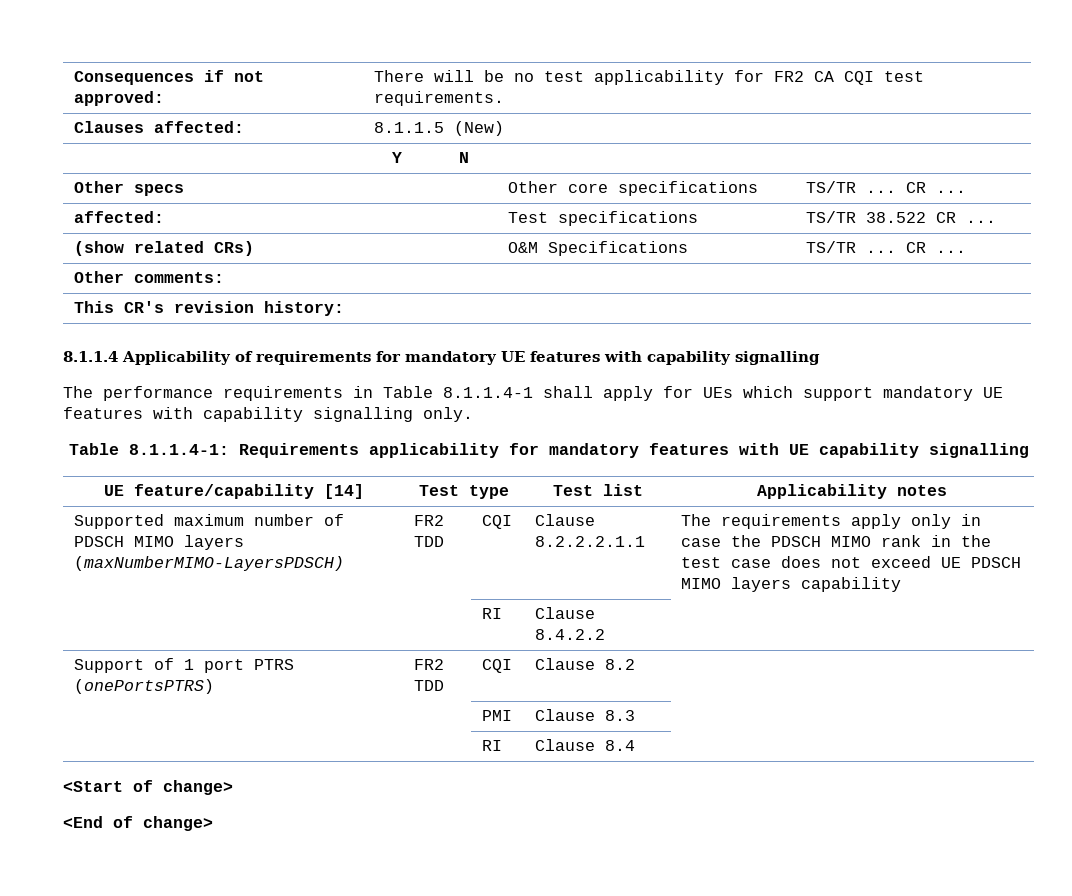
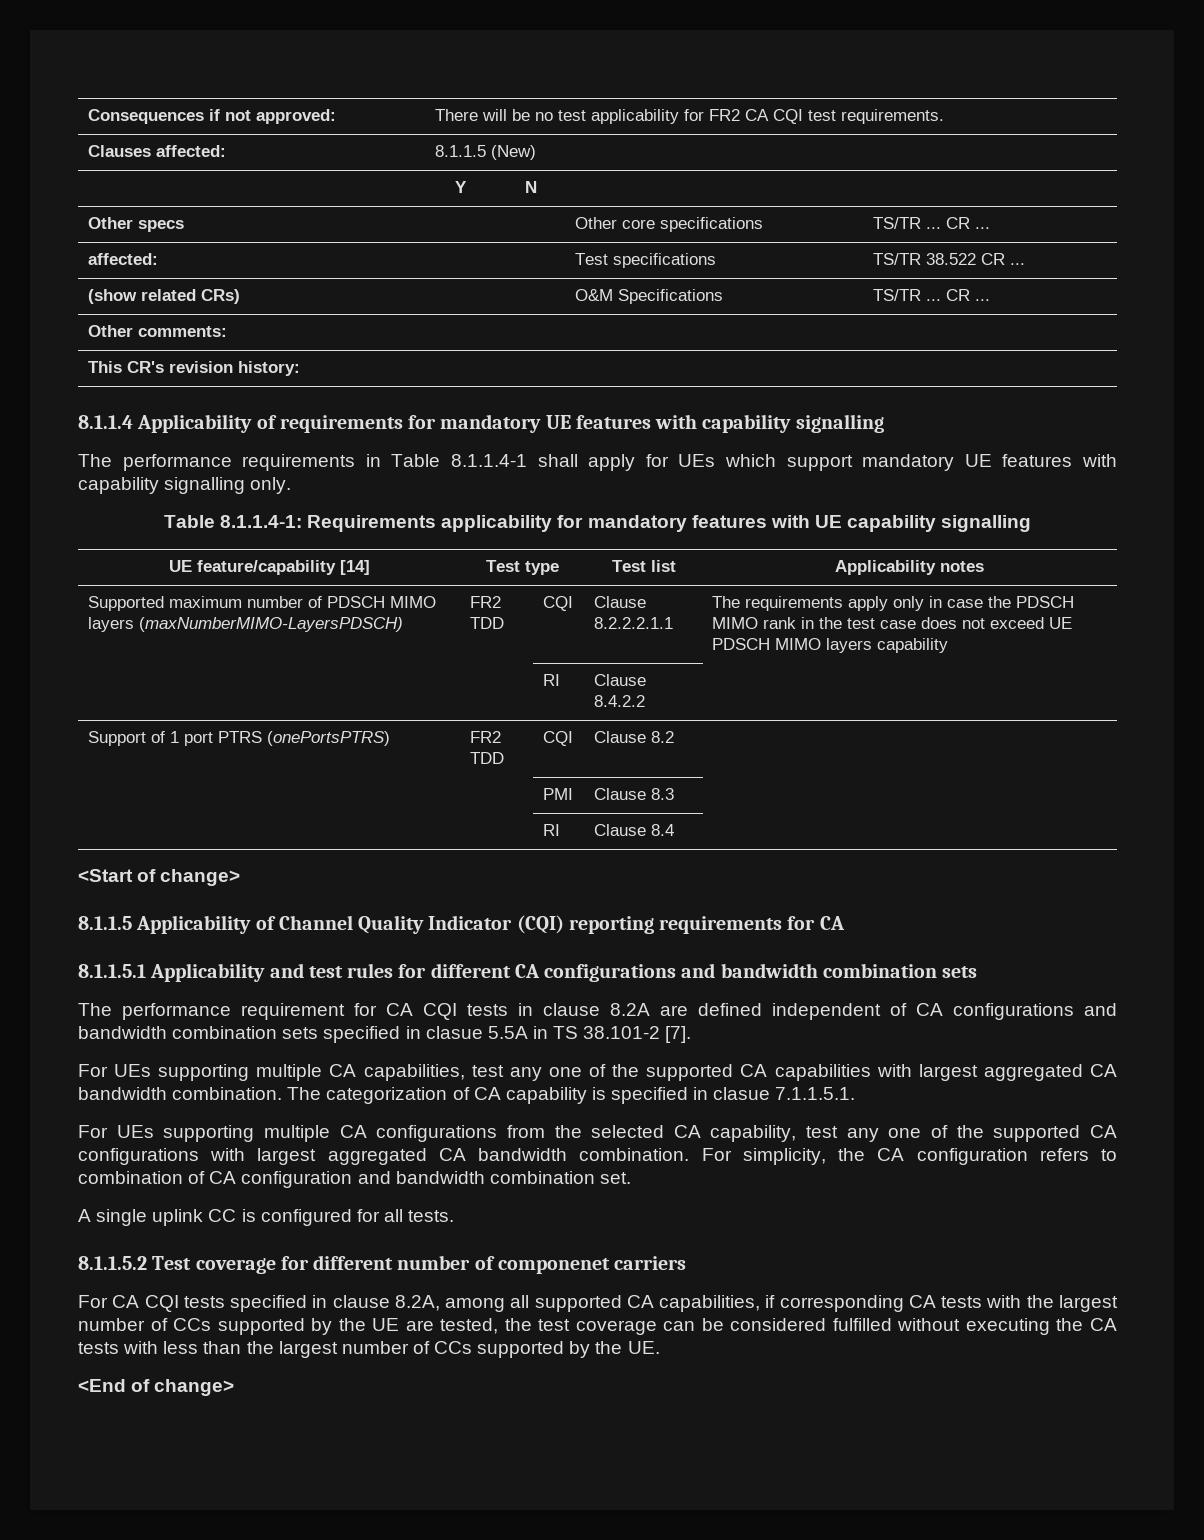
(233, 787) none -> [78,915,845,934] [78,963,978,982] [78,1003,1117,1020] [78,1026,692,1043] [78,1064,1117,1081] [78,1087,856,1104] [78,1125,1117,1142] [78,1148,1118,1165] [78,1171,631,1188] [78,1209,455,1226] [78,1255,687,1274] [78,1295,1119,1312] [78,1318,1117,1335] [78,1341,660,1358] // 8.1.1.5 Applicability of Channel Quality Indicator (CQI) reporting requirements for CA // 8.1.1.5.1 Applicability and test rules for different CA configurations and bandwidth combination sets // The performance requirement for CA CQI tests in clause 8.2A are defined independent of CA configurations and bandwidth combination sets specified in clasue 5.5A in TS 38.101-2 [7]. // For UEs supporting multiple CA capabilities, test any one of the supported CA capabilities with largest aggregated CA bandwidth combination. The categorization of CA capability is specified in clasue 7.1.1.5.1. // For UEs supporting multiple CA configurations from the selected CA capability, test any one of the supported CA configurations with largest aggregated CA bandwidth combination. For simplicity, the CA configuration refers to combination of CA configuration and bandwidth combination set. // A single uplink CC is configured for all tests. // 8.1.1.5.2 Test coverage for different number of componenet carriers // For CA CQI tests specified in clause 8.2A, among all supported CA capabilities, if corresponding CA tests with the largest number of CCs supported by the UE are tested, the test coverage can be considered fulfilled without executing the CA tests with less than the largest number of CCs supported by the UE.

